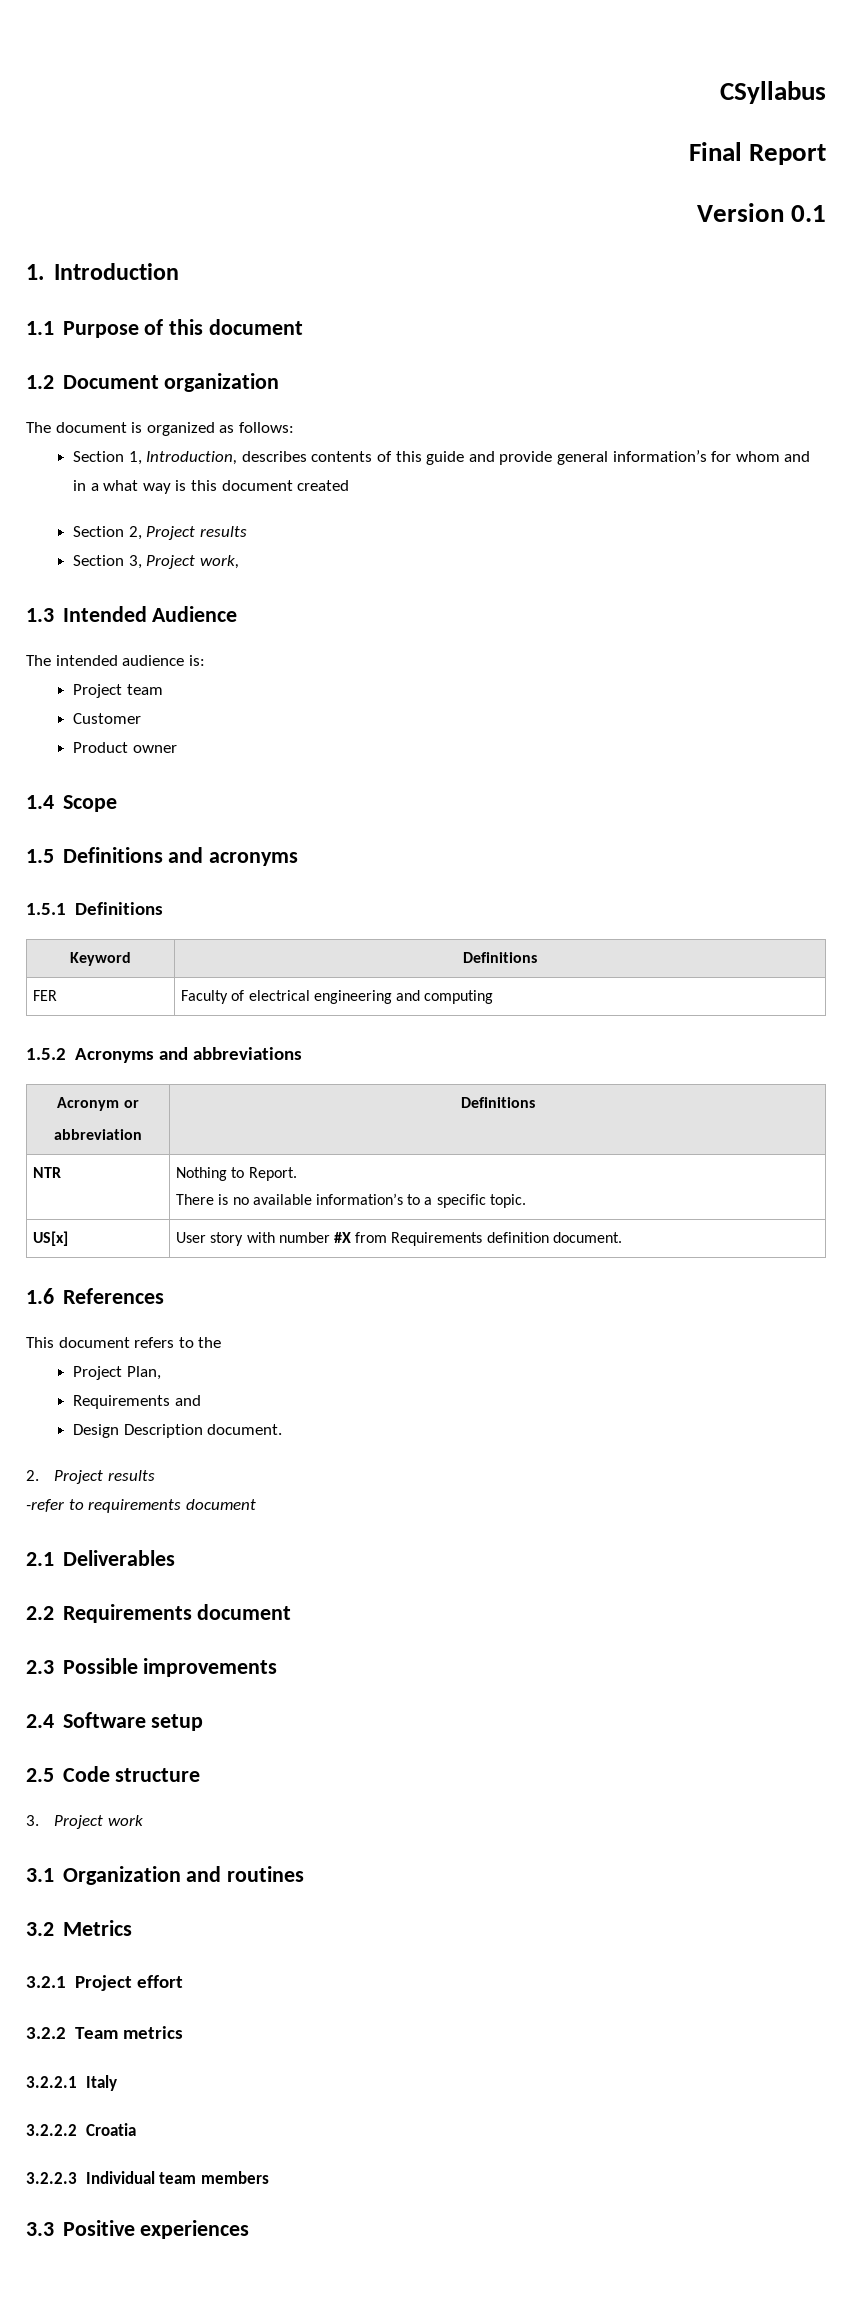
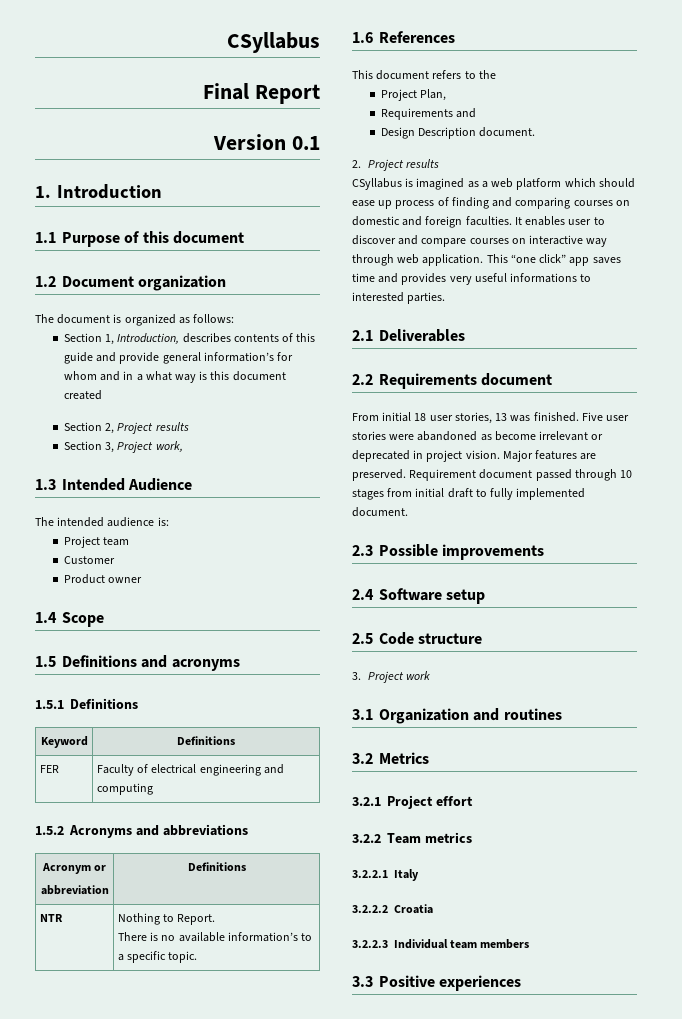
[33,1231,69,1246] [176,1232,622,1246] // US[x] | User story with number #X from Requirements definition document. -> (198, 957) none
[26,1499,256,1513] -refer to requirements document -> [352,178,635,190] [352,197,630,209] [352,216,605,228] [352,235,608,247] [352,254,621,266] [352,273,592,285] [352,292,446,304] CSyllabus is imagined as a web platform which should ease up process of finding and comparing courses on domestic and foreign faculties. It enables user to discover and compare courses on interactive way through web application. This “one click” app saves time and provides very useful informations to interested parties.
(292, 1612) none -> [352,412,630,424] [352,431,604,441] [352,450,597,462] [352,469,633,481] [352,488,586,500] [352,507,408,517] // From initial 18 user stories, 13 was finished. Five user stories were abandoned as become irrelevant or deprecated in project vision. Major features are preserved. Requirement document passed through 10 stages from initial draft to fully implemented document.

